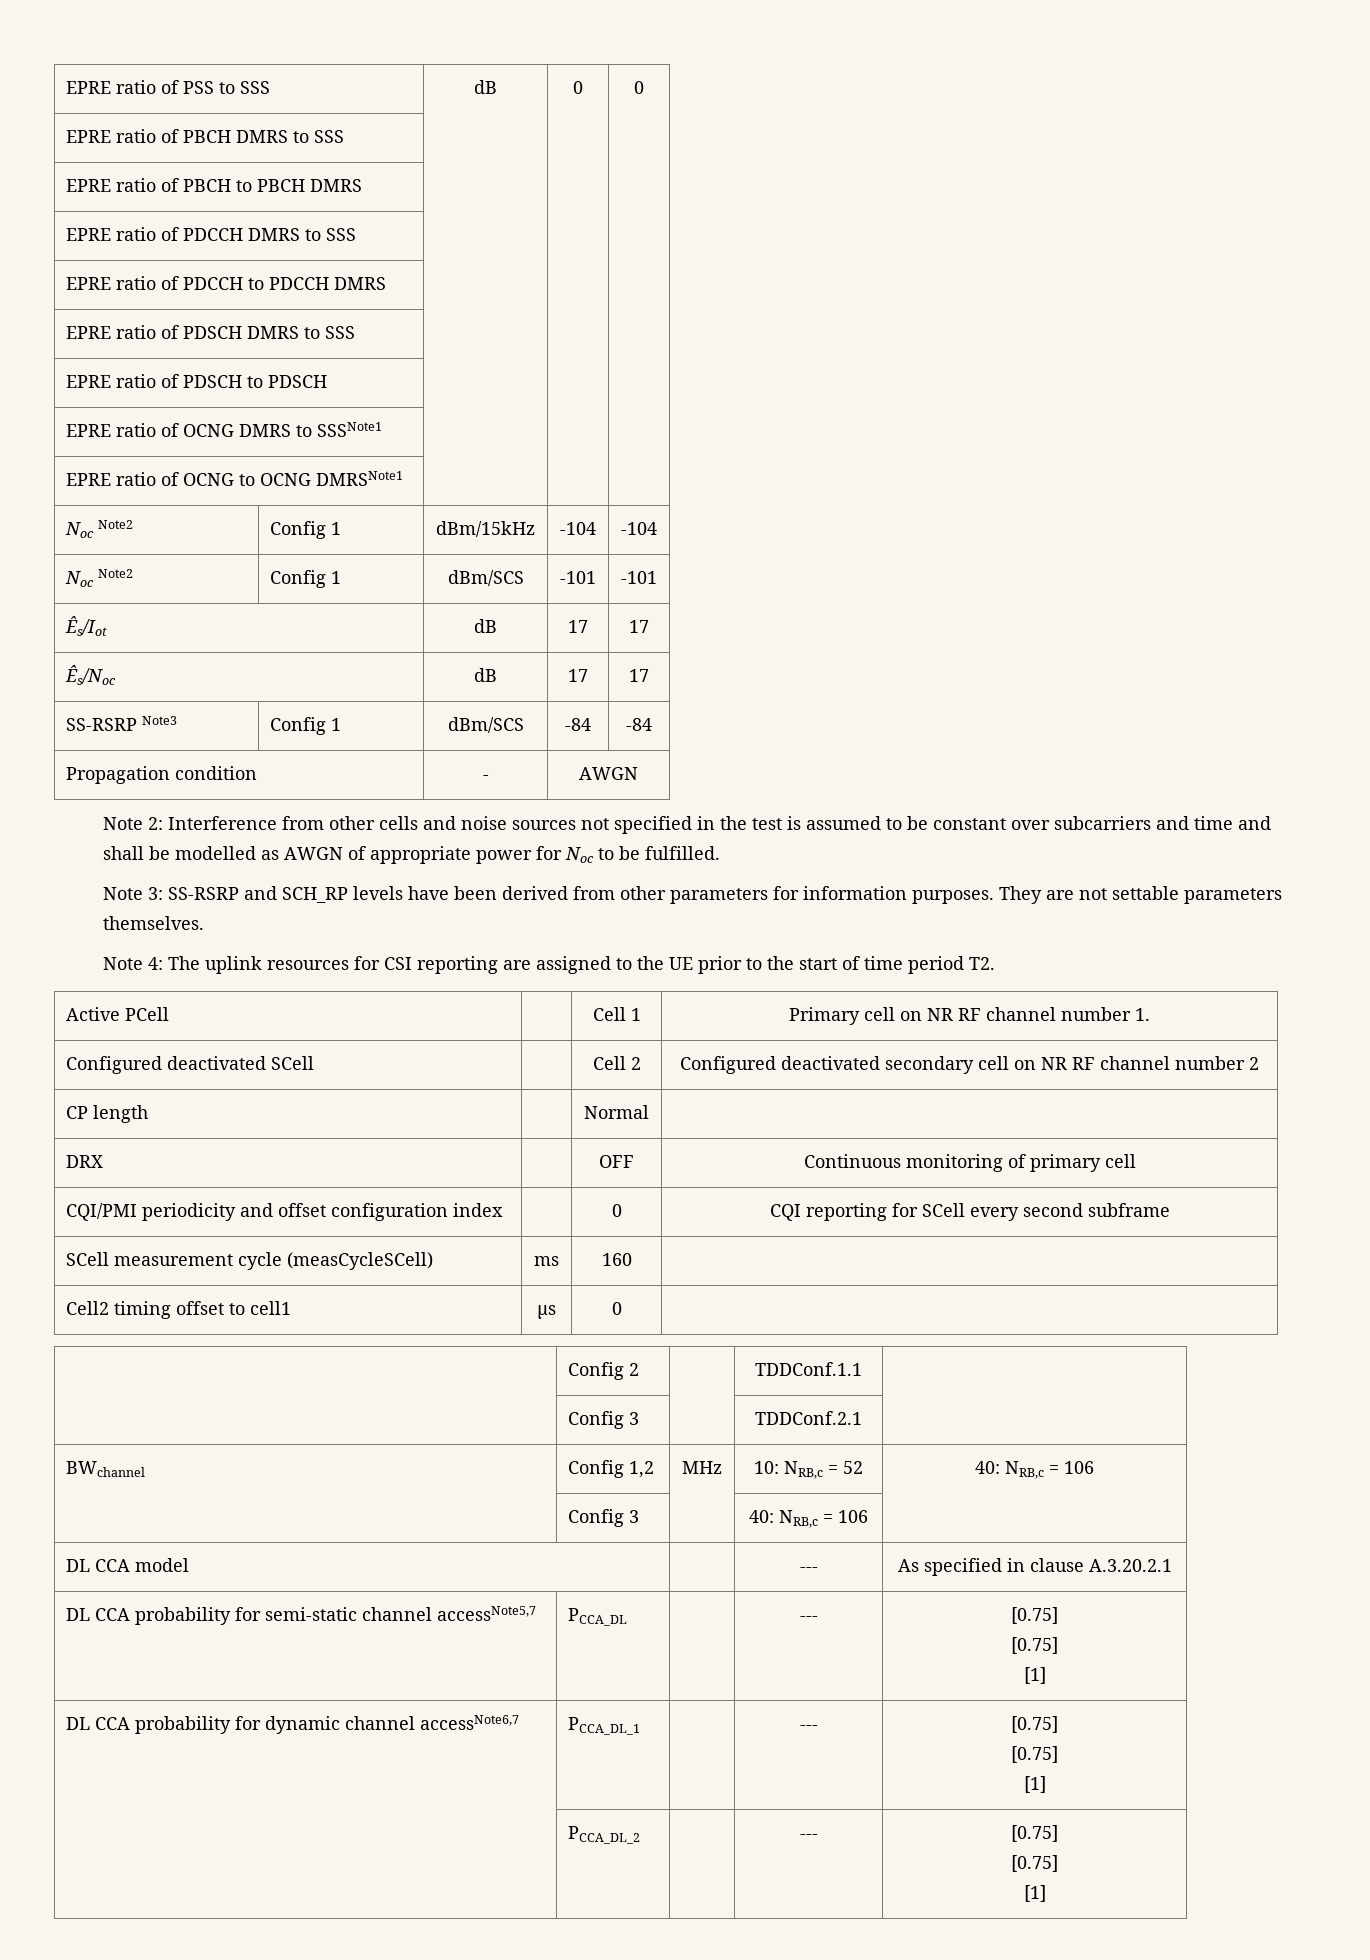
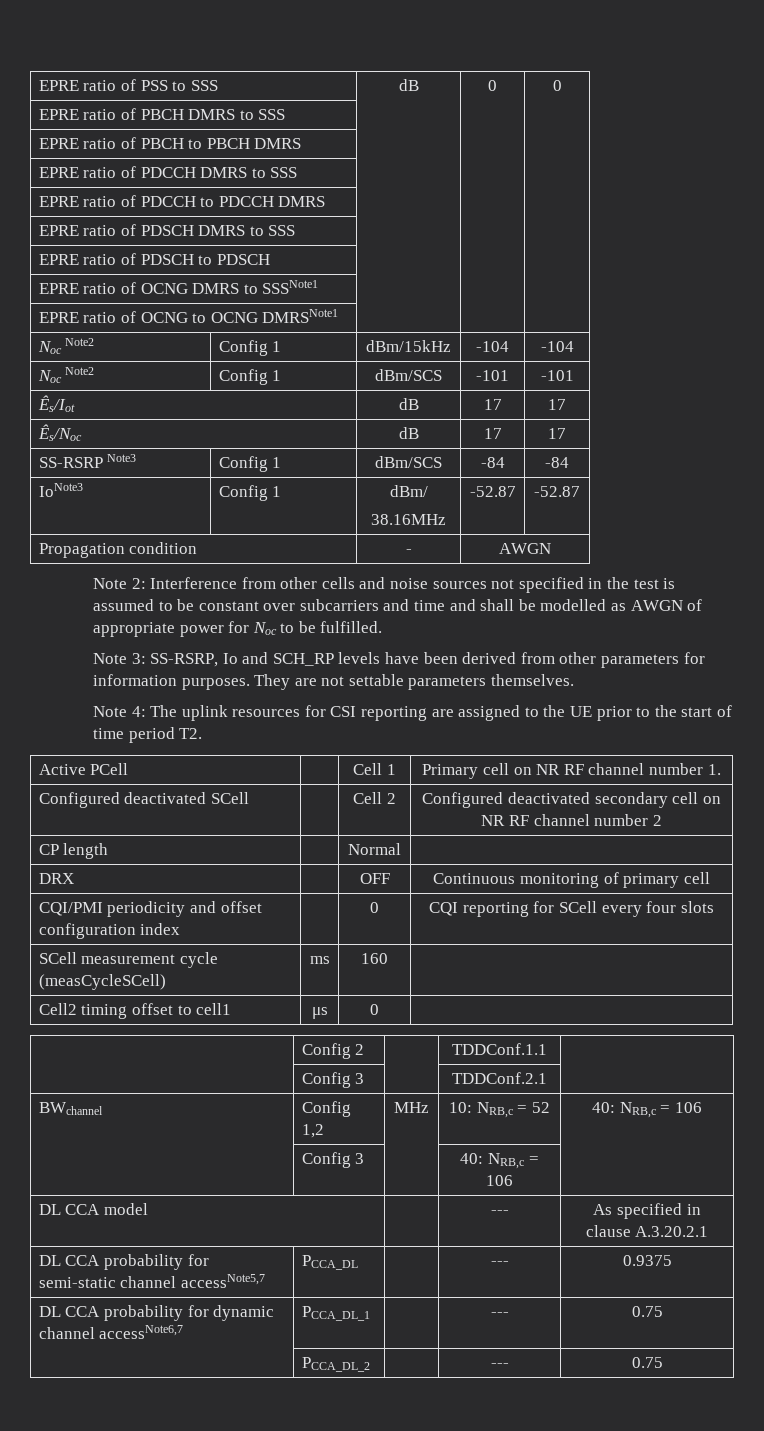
(652, 724) none -> [38,483,83,497] [218,485,282,501] [389,485,428,497] [371,514,446,525] [469,486,516,497] [534,486,580,497] // IoNote3 | Config 1 | dBm/ // 38.16MHz | -52.87 | -52.87
[168,887,240,900] SS-RSRP -> [150,653,238,667] SS-RSRP, Io
[1022,1203,1170,1217] second subframe -> [646,901,714,913] four slots
[1010,1607,1058,1624] [1010,1637,1058,1654] [1023,1667,1046,1684] [0.75] // [0.75] // [1] -> [622,1255,672,1266] 0.9375
[1010,1716,1058,1733] [1010,1746,1058,1763] [1023,1776,1046,1793] [0.75] // [0.75] // [1] -> [631,1306,663,1317] 0.75
[1010,1825,1058,1842] [1010,1855,1058,1872] [1023,1885,1046,1902] [0.75] // [0.75] // [1] -> [631,1357,663,1368] 0.75

